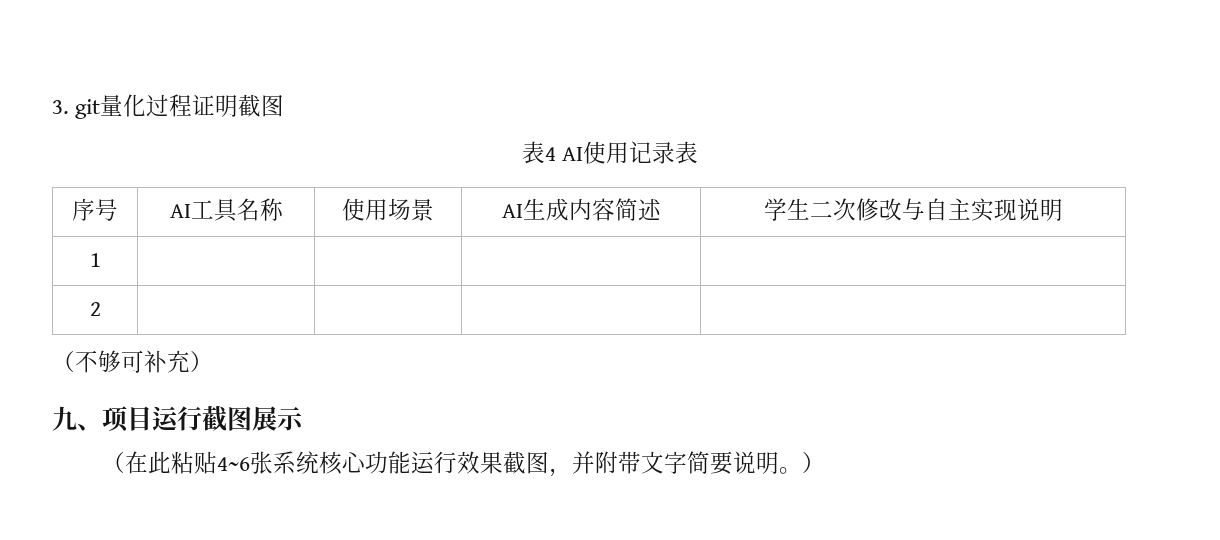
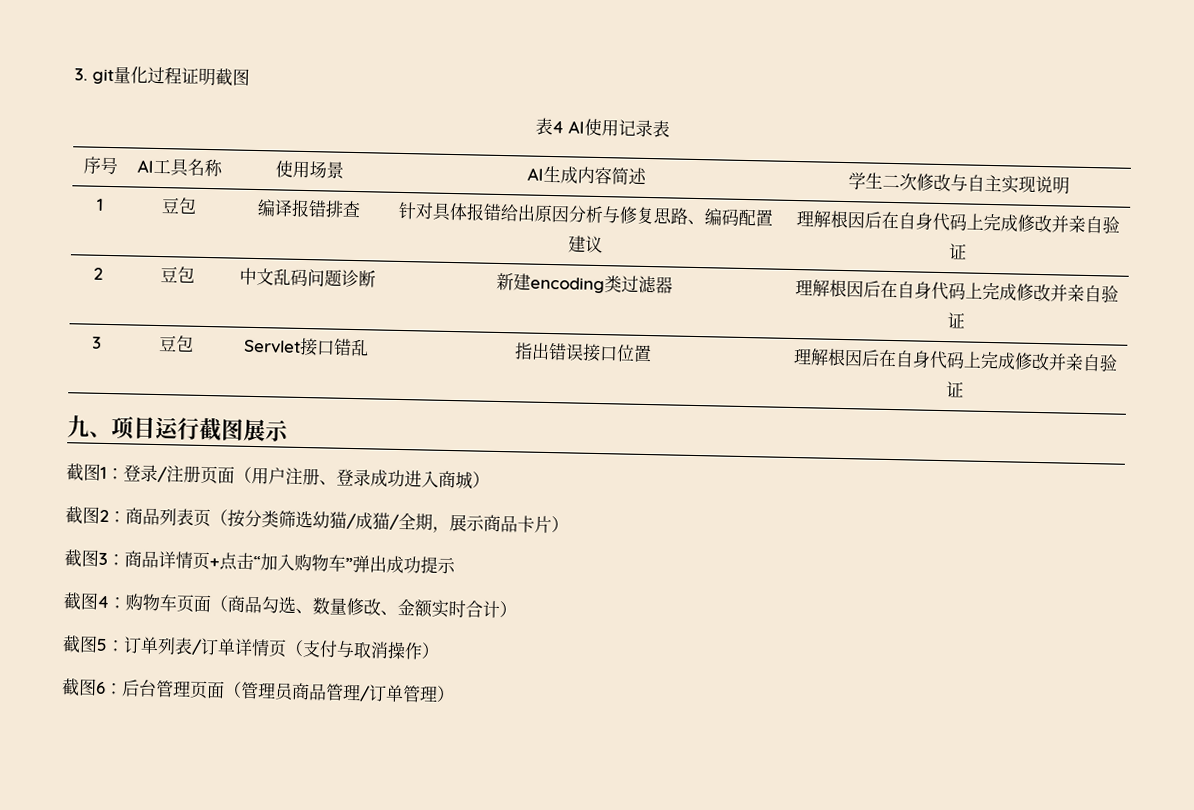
[89,302,101,316] [52,350,213,373] | | | // 2 | | | | // （不够可补充） -> [161,197,197,215] [256,199,361,218] [398,201,774,227] [568,235,603,254] [795,210,1120,234] [948,243,967,260] [93,267,103,280] [160,266,195,284] [238,267,376,288] [496,272,673,294] [794,279,1119,303] [946,312,965,329] [92,336,102,349] [159,335,194,353] [242,337,369,357] [514,342,652,363] [792,347,1118,372] [945,381,964,398] 豆包 | 编译报错排查 | 针对具体报错给出原因分析与修复思路、编码配置建议 | 理解根因后在自身代码上完成修改并亲自验证 // 2 | 豆包 | 中文乱码问题诊断 | 新建encoding类过滤器 | 理解根因后在自身代码上完成修改并亲自验证 // 3 | 豆包 | Servlet接口错乱 | 指出错误接口位置 | 理解根因后在自身代码上完成修改并亲自验证
[102,451,803,477] （在此粘贴4~6张系统核心功能运行效果截图，并附带文字简要说明。 -> [66,463,490,490] [65,506,569,534] [64,549,456,575] [63,592,517,619] [62,635,440,660] [61,678,438,703] 截图1：登录/注册页面（用户注册、登录成功进入商城） // 截图2：商品列表页（按分类筛选幼猫/成猫/全期，展示商品卡片） // 截图3：商品详情页+点击“加入购物车”弹出成功提示 // 截图4：购物车页面（商品勾选、数量修改、金额实时合计） // 截图5：订单列表/订单详情页（支付与取消操作） // 截图6：后台管理页面（管理员商品管理/订单管理

